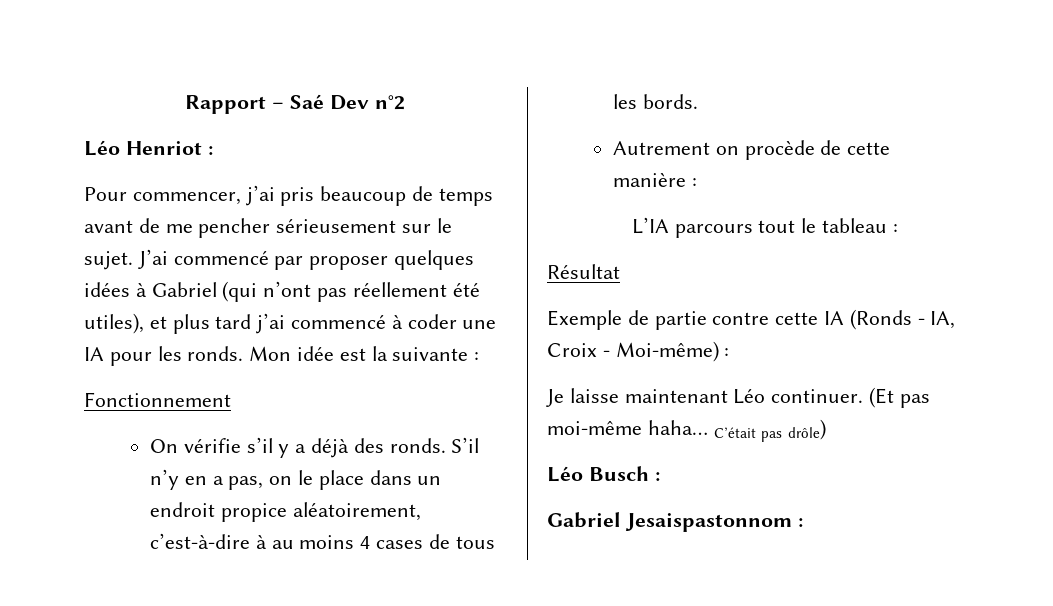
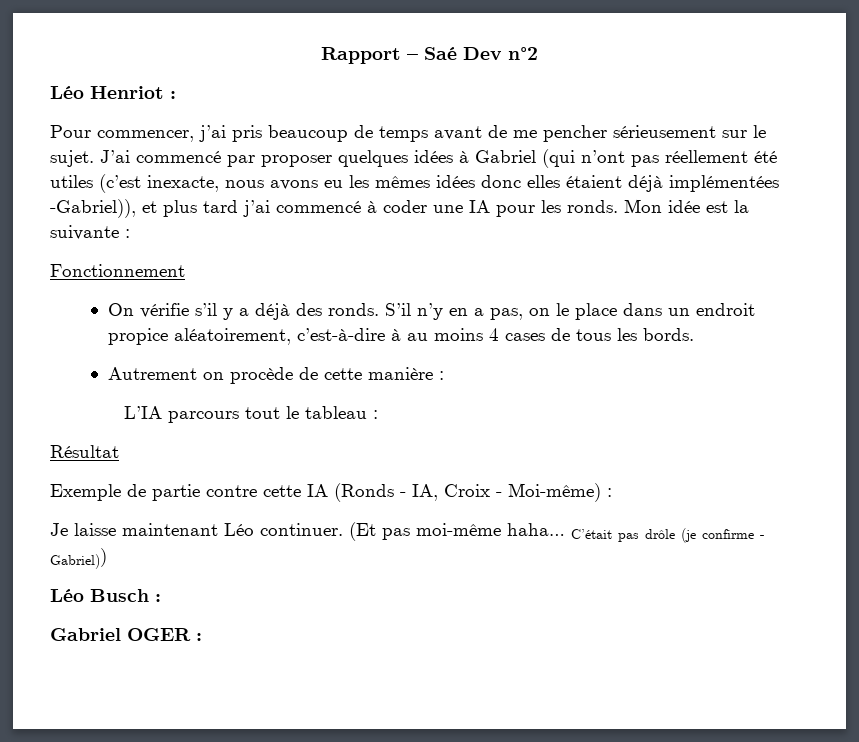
[84,313,144,334] utiles), -> [50,174,779,193] [50,199,136,218] utiles (c’est inexacte, nous avons eu les mêmes idées donc elles étaient déjà implémentées -Gabriel)),
[788,419,827,440] drôle) -> [645,528,765,543] [50,548,107,569] drôle (je confirme - Gabriel))
[624,513,792,532] Jesaispastonnom -> [127,628,191,641] OGER

